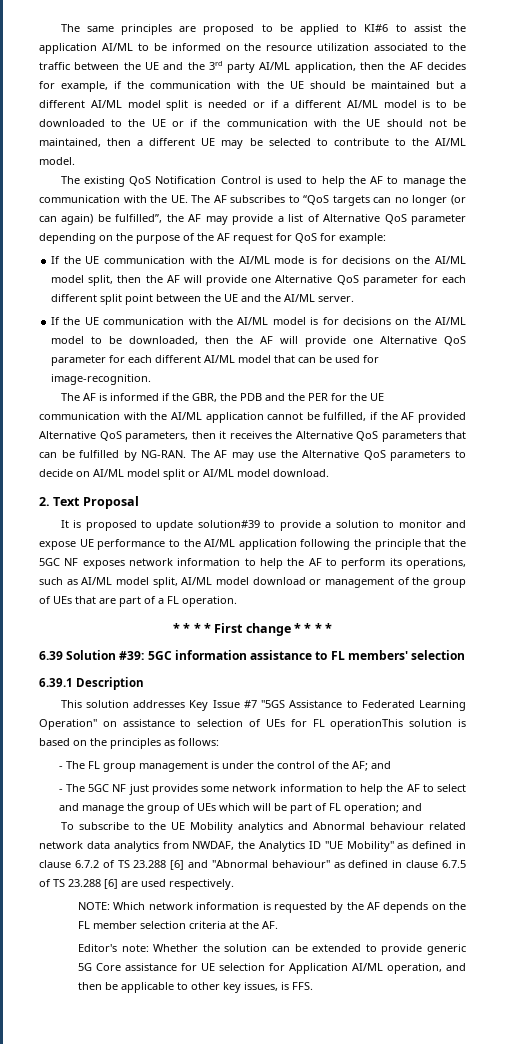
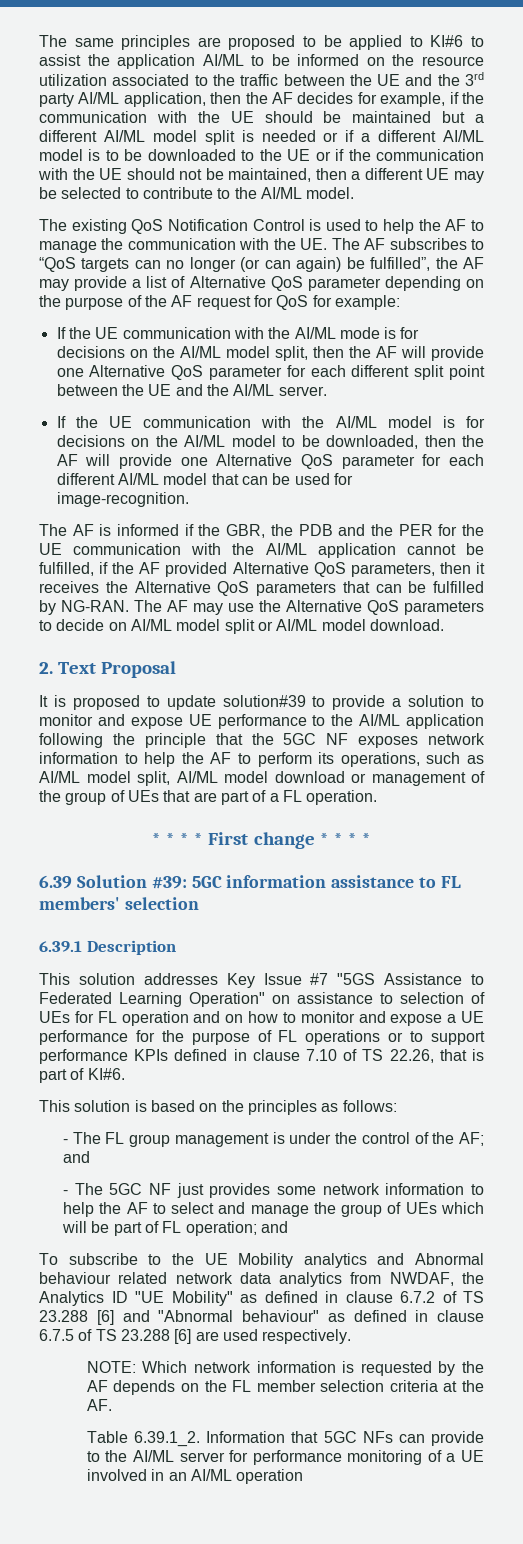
[330,719,404,730] operationThis -> [121,1011,484,1026] [39,1030,486,1045] [39,1049,484,1064] [39,1068,125,1083] [39,1100,70,1112] operation and on how to monitor and expose a UE performance for the purpose of FL operations or to support performance KPIs defined in clause 7.10 of TS 22.26, that is part of KI#6. // This
[78,944,466,955] [78,963,467,974] [78,982,314,993] Editor's note: Whether the solution can be extended to provide generic 5G Core assistance for UE selection for Application AI/ML operation, and then be applicable to other key issues, is FFS. -> [86,1431,484,1447] [86,1450,484,1465] [86,1469,304,1484] Table 6.39.1_2. Information that 5GC NFs can provide to the AI/ML server for performance monitoring of a UE involved in an AI/ML operation

